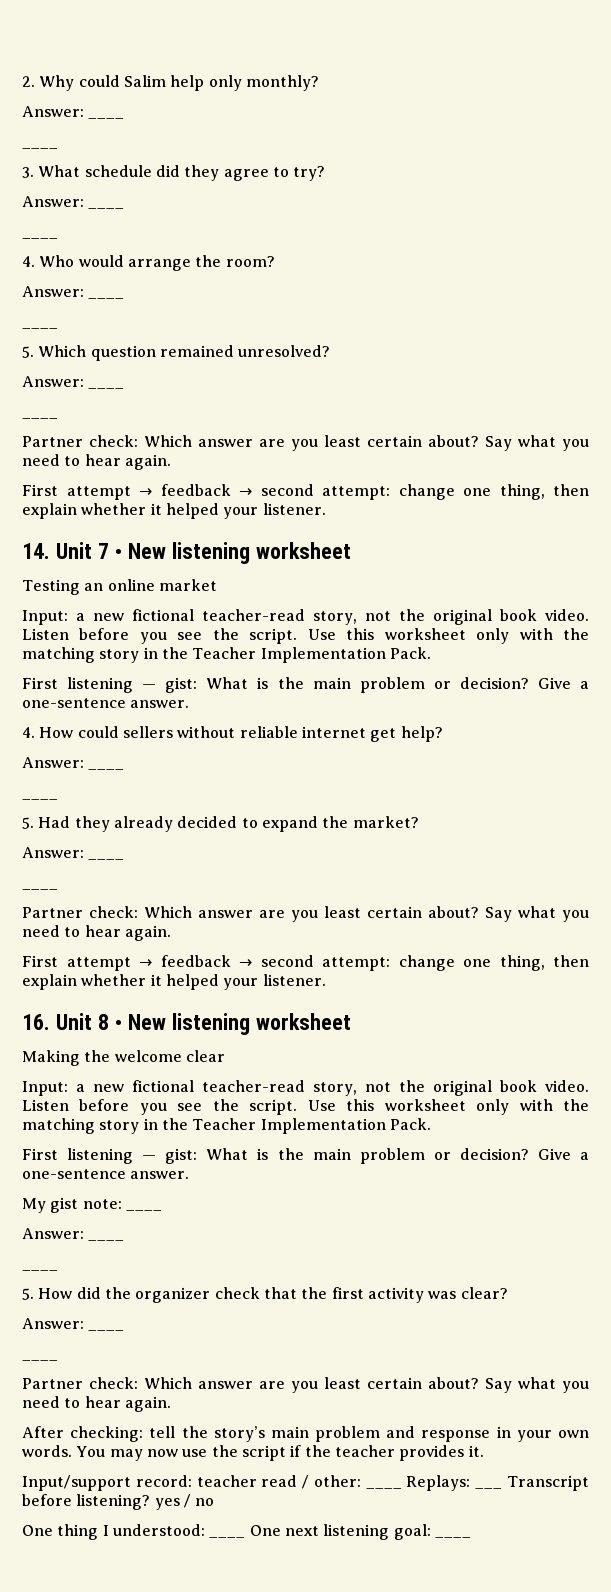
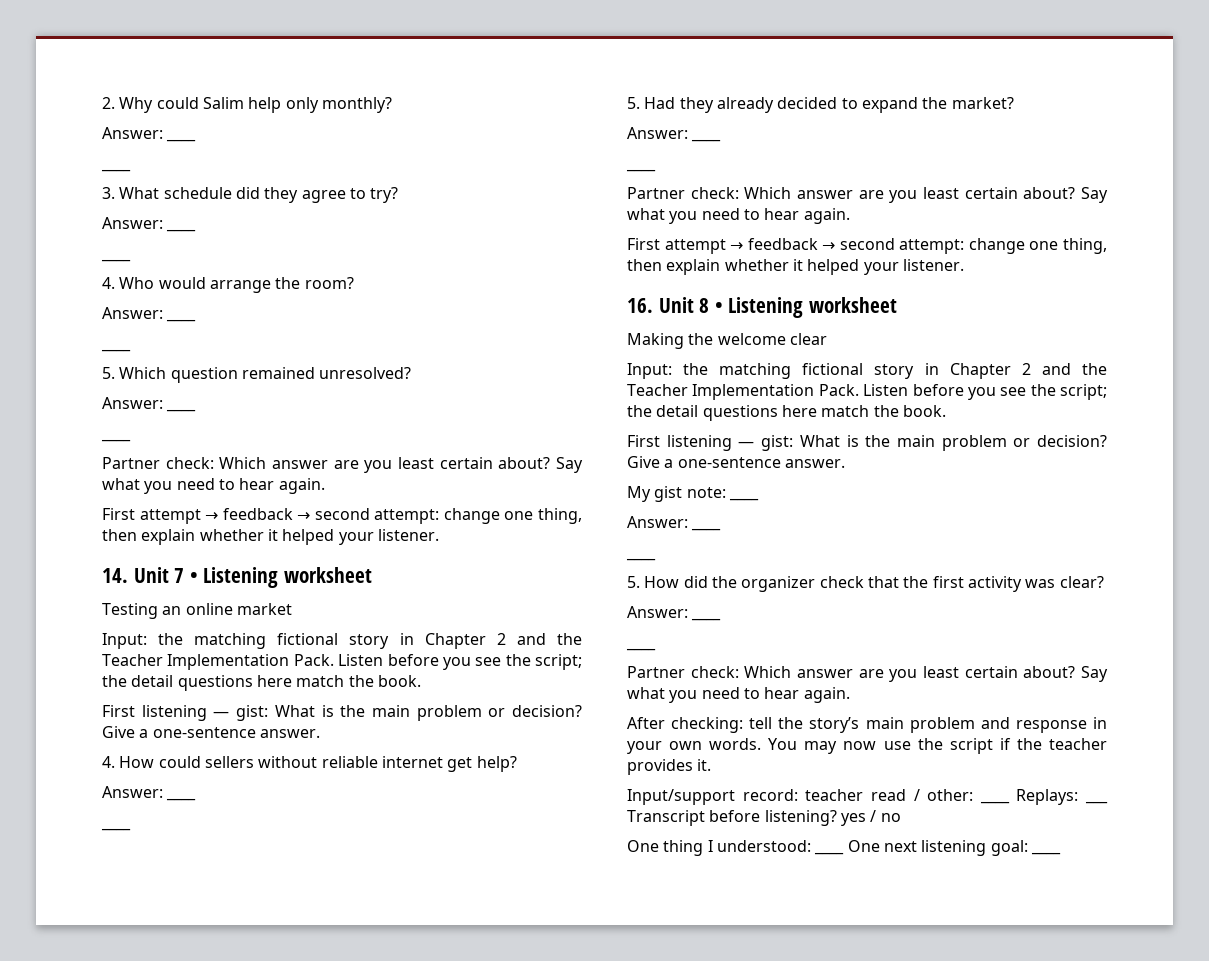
[127,542,250,564] New listening -> [203,567,279,588] Listening
[76,609,589,625] [22,628,589,644] [22,647,431,663] a new fictional teacher-read story, not the original book video. Listen before you see the script. Use this worksheet only with the matching story in the Teacher Implementation Pack. -> [158,633,582,649] [102,654,582,670] [102,675,421,691] the matching fictional story in Chapter 2 and the Teacher Implementation Pack. Listen before you see the script; the detail questions here match the book.
[127,1013,250,1035] New listening -> [728,297,804,318] Listening
[76,1080,589,1096] [22,1099,589,1115] [22,1118,431,1134] a new fictional teacher-read story, not the original book video. Listen before you see the script. Use this worksheet only with the matching story in the Teacher Implementation Pack. -> [683,363,1107,379] [627,384,1107,400] [627,405,946,421] the matching fictional story in Chapter 2 and the Teacher Implementation Pack. Listen before you see the script; the detail questions here match the book.

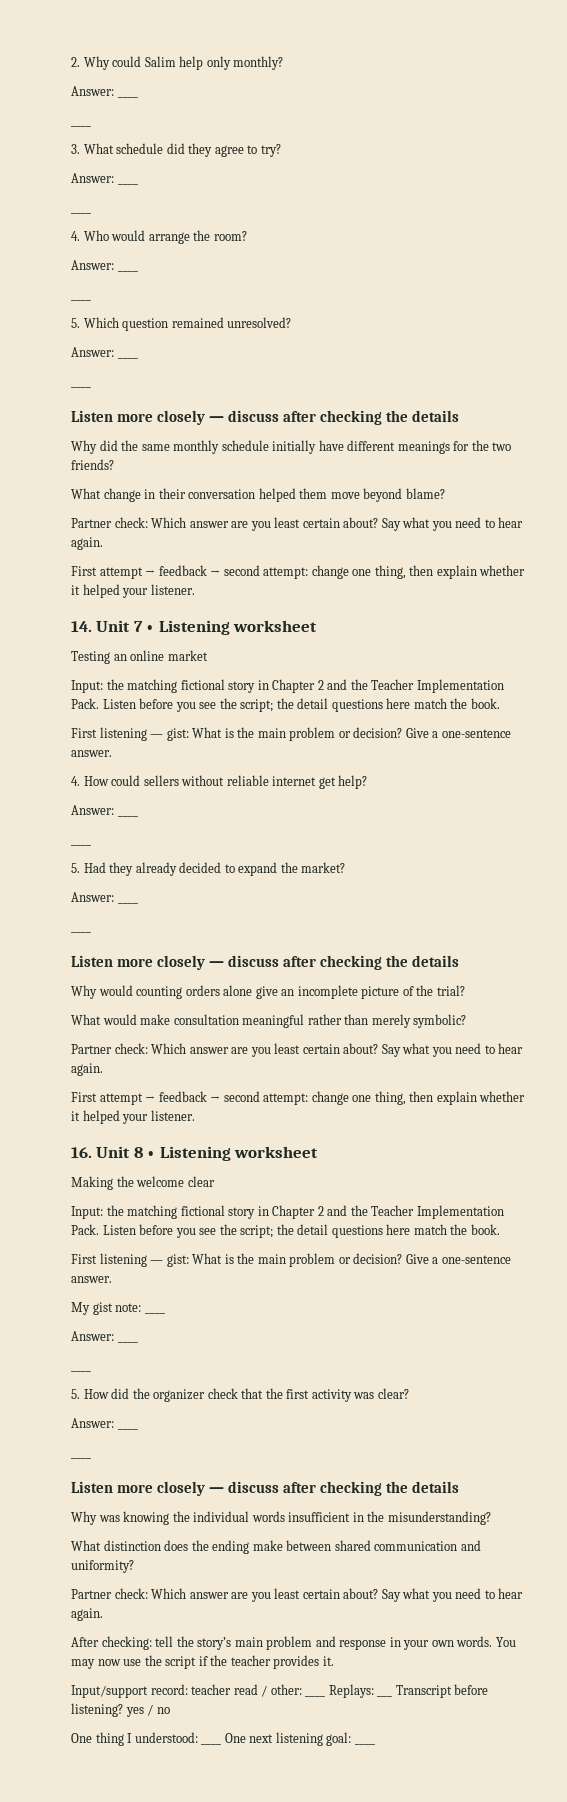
(131, 440) none -> [71,410,460,425] [71,440,512,454] [71,459,114,470] [71,488,445,502] // Listen more closely — discuss after checking the details // Why did the same monthly schedule initially have different meanings for the two friends? // What change in their conversation helped them move beyond blame?
(656, 170) none -> [71,955,460,970] [71,985,465,999] [71,1014,467,1028] // Listen more closely — discuss after checking the details // Why would counting orders alone give an incomplete picture of the trial? // What would make consultation meaningful rather than merely symbolic?
(656, 649) none -> [71,1481,460,1496] [71,1511,491,1525] [71,1540,481,1554] [71,1560,134,1573] // Listen more closely — discuss after checking the details // Why was knowing the individual words insufficient in the misunderstanding? // What distinction does the ending make between shared communication and uniformity?

